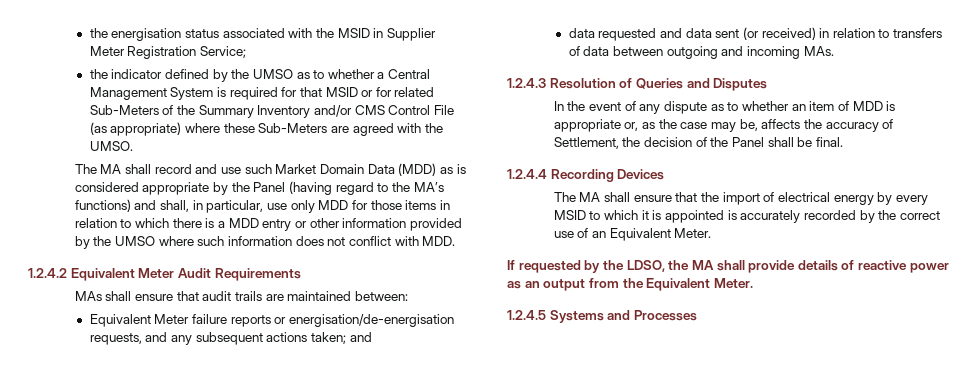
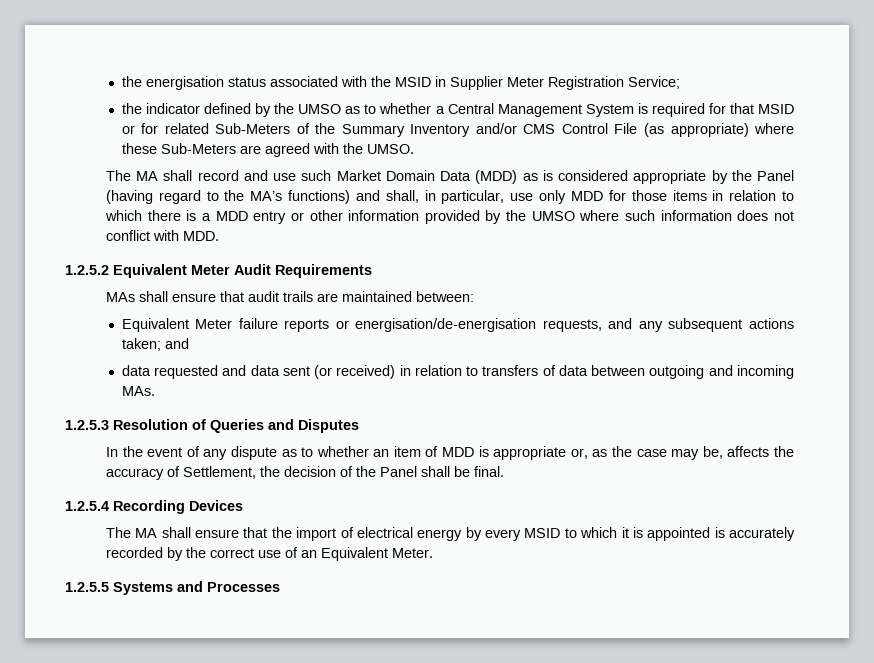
[28,268,67,278] 1.2.4.2 -> [65,265,109,275] 1.2.5.2
[507,78,546,88] 1.2.4.3 -> [65,420,109,430] 1.2.5.3
[507,169,547,179] 1.2.4.4 -> [65,501,109,511] 1.2.5.4
[507,260,949,273] [507,278,753,291] [507,310,546,320] If requested by the LDSO, the MA shall provide details of reactive power as an output from the Equivalent Meter. // 1.2.4.5 -> [65,582,109,592] 1.2.5.5

